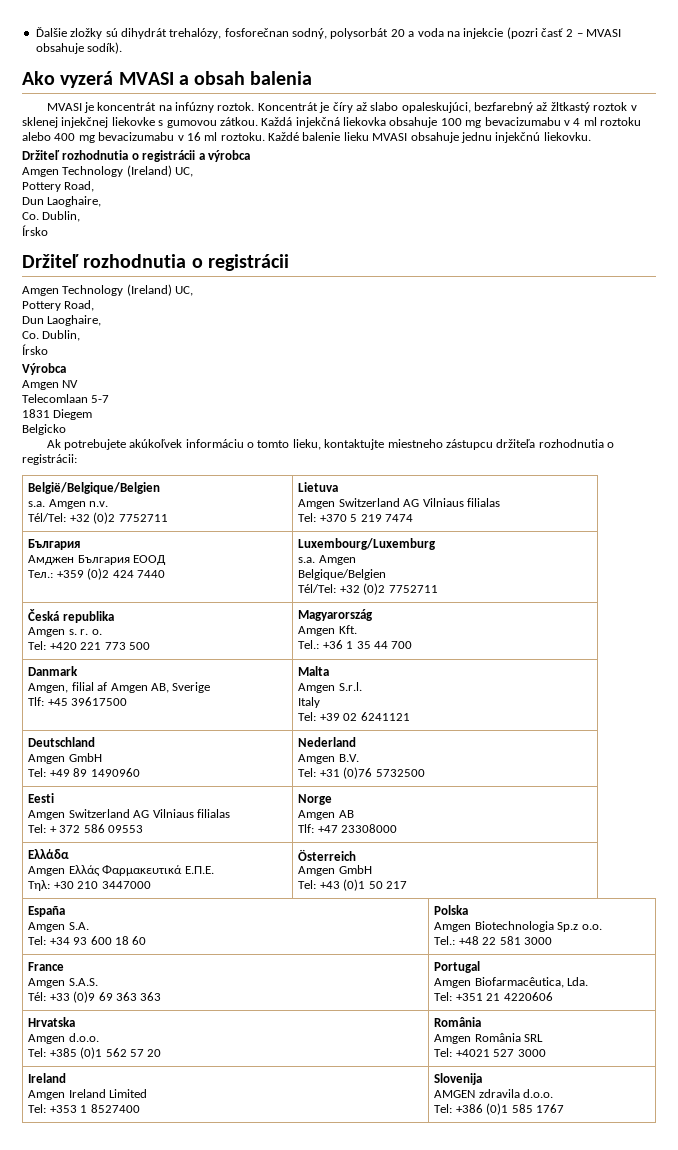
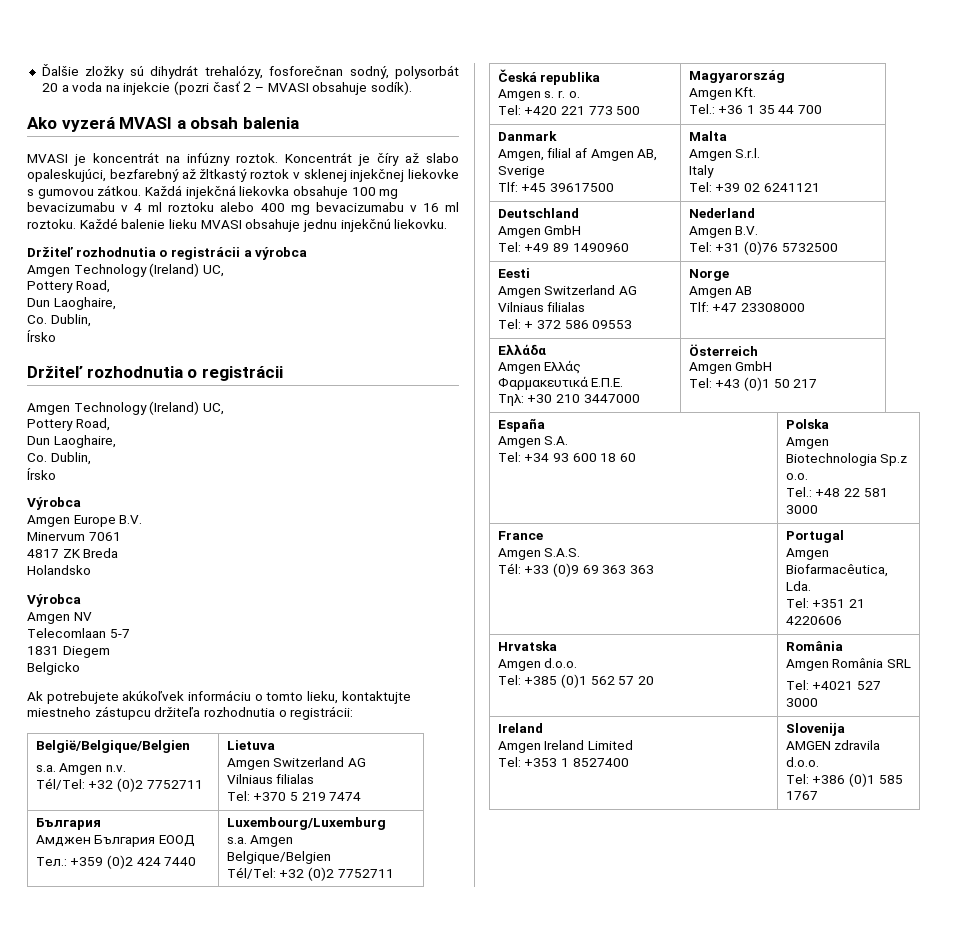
(66, 369) none -> [27,515,143,527] [27,532,121,541] [27,548,119,558] [27,565,91,575] [27,594,81,607] // Amgen Europe B.V. // Minervum 7061 // 4817 ZK Breda // Holandsko // Výrobca

